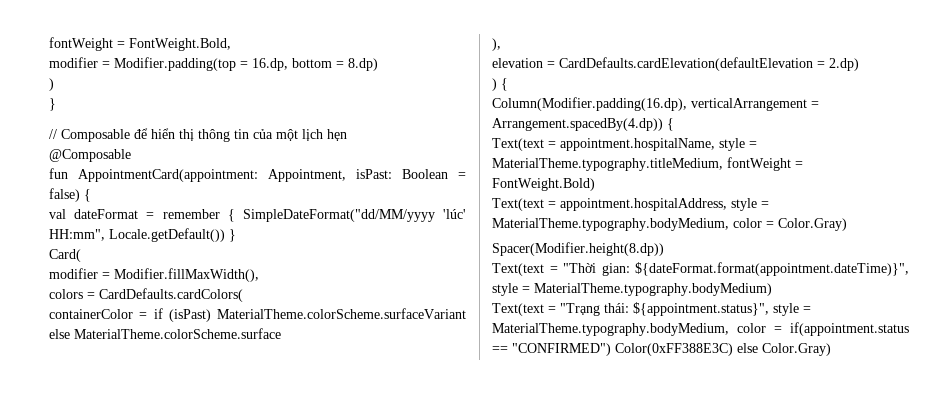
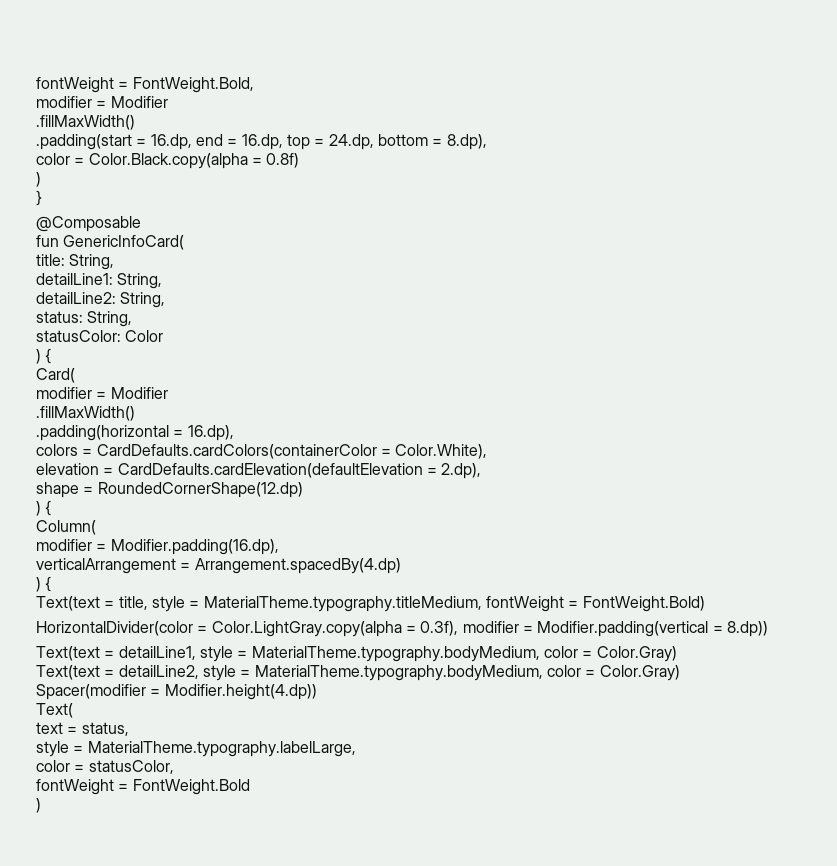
[114,57,378,71] [49,78,54,91] [49,98,56,111] [49,128,347,142] [49,149,131,162] [49,168,466,182] [49,188,91,202] [49,209,466,222] [49,228,236,242] [49,249,81,262] [49,268,259,282] [49,288,243,302] [49,308,466,322] [49,328,281,339] [492,38,501,51] [492,57,859,71] [492,78,508,91] [492,97,819,111] [492,118,663,131] Modifier.padding(top = 16.dp, bottom = 8.dp) // ) // } // // Composable để hiển thị thông tin của một lịch hẹn // @Composable // fun AppointmentCard(appointment: Appointment, isPast: Boolean = false) { // val dateFormat = remember { SimpleDateFormat("dd/MM/yyyy 'lúc' HH:mm", Locale.getDefault()) } // Card( // modifier = Modifier.fillMaxWidth(), // colors = CardDefaults.cardColors( // containerColor = if (isPast) MaterialTheme.colorScheme.surfaceVariant else MaterialTheme.colorScheme.surface // ), // elevation = CardDefaults.cardElevation(defaultElevation = 2.dp) // ) { // Column(Modifier.padding(16.dp), verticalArrangement = Arrangement.spacedBy(4.dp)) -> [110,96,168,108] [36,115,135,130] [36,134,487,150] [36,153,300,169] [36,172,41,187] [36,190,42,206] [36,216,141,232] [36,235,185,250] [36,254,115,270] [36,273,163,289] [36,292,166,308] [36,311,133,327] [36,330,164,342] [36,348,52,364] [36,368,75,383] [36,387,168,399] [36,406,135,421] [36,425,234,441] [36,444,488,459] [36,463,482,479] [36,482,303,498] [36,500,52,516] [36,520,96,535] [36,539,279,555] [36,558,401,574] [36,577,41,592] Modifier // .fillMaxWidth() // .padding(start = 16.dp, end = 16.dp, top = 24.dp, bottom = 8.dp), // color = Color.Black.copy(alpha = 0.8f) // ) // } // @Composable // fun GenericInfoCard( // title: String, // detailLine1: String, // detailLine2: String, // status: String, // statusColor: Color // ) { // Card( // modifier = Modifier // .fillMaxWidth() // .padding(horizontal = 16.dp), // colors = CardDefaults.cardColors(containerColor = Color.White), // elevation = CardDefaults.cardElevation(defaultElevation = 2.dp), // shape = RoundedCornerShape(12.dp) // ) { // Column( // modifier = Modifier.padding(16.dp), // verticalArrangement = Arrangement.spacedBy(4.dp) // )
[560,138,715,151] appointment.hospitalName, -> [118,596,148,610] title,
[492,198,769,211] [492,218,847,231] [492,242,664,256] [492,262,909,276] [492,283,772,296] [492,302,811,316] [492,322,909,336] [492,343,831,356] // Text(text = appointment.hospitalAddress, style = MaterialTheme.typography.bodyMedium, color = Color.Gray) // Spacer(Modifier.height(8.dp)) // Text(text = "Thời gian: ${dateFormat.format(appointment.dateTime)}", style = MaterialTheme.typography.bodyMedium) // Text(text = "Trạng thái: ${appointment.status}", style = MaterialTheme.typography.bodyMedium, color = if(appointment.status == "CONFIRMED") Color(0xFF388E3C) else Color.Gray) -> [36,621,768,637] [36,646,677,662] [36,665,680,681] [36,684,317,700] [36,703,73,718] [36,722,129,736] [36,741,356,757] [36,760,174,774] [36,779,250,795] [36,798,41,813] // HorizontalDivider(color = Color.LightGray.copy(alpha = 0.3f), modifier = Modifier.padding(vertical = 8.dp)) // Text(text = detailLine1, style = MaterialTheme.typography.bodyMedium, color = Color.Gray) // Text(text = detailLine2, style = MaterialTheme.typography.bodyMedium, color = Color.Gray) // Spacer(modifier = Modifier.height(4.dp)) // Text( // text = status, // style = MaterialTheme.typography.labelLarge, // color = statusColor, // fontWeight = FontWeight.Bold // )

